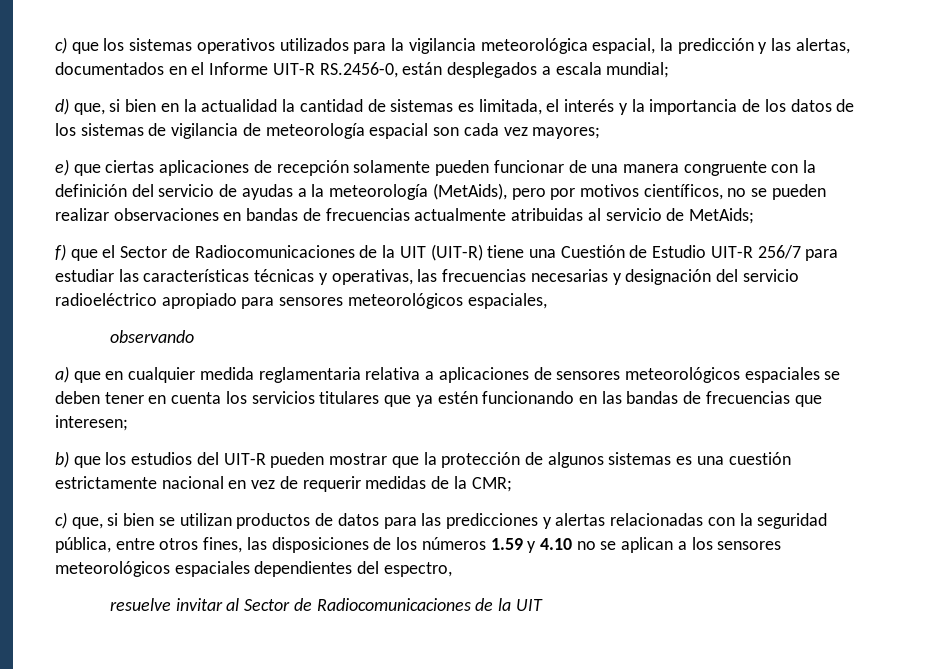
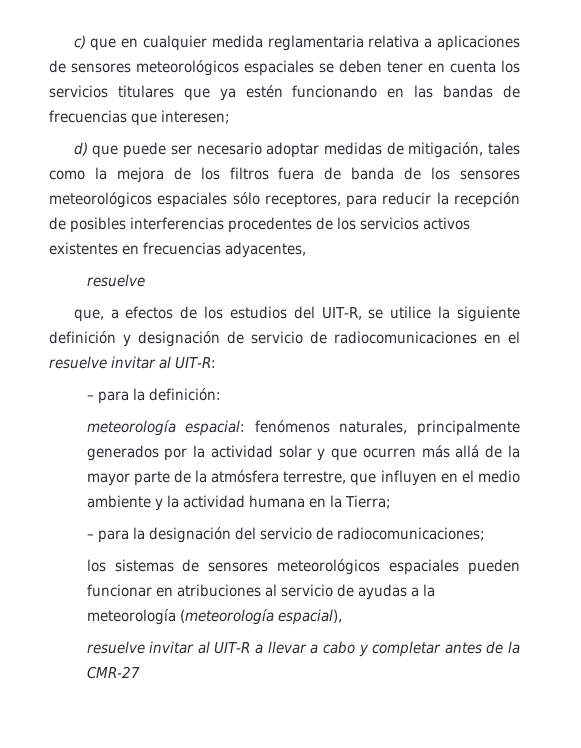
[103,38,850,54] [55,62,670,78] [55,98,855,115] [55,123,601,139] [55,159,817,176] [55,183,826,200] [55,208,754,224] [55,244,839,261] [55,269,799,285] [55,293,547,309] [109,330,194,343] [55,366,101,383] los sistemas operativos utilizados para la vigilancia meteorológica espacial, la predicción y las alertas, documentados en el Informe UIT-R RS.2456-0, están desplegados a escala mundial; // d) que, si bien en la actualidad la cantidad de sistemas es limitada, el interés y la importancia de los datos de los sistemas de vigilancia de meteorología espacial son cada vez mayores; // e) que ciertas aplicaciones de recepción solamente pueden funcionar de una manera congruente con la definición del servicio de ayudas a la meteorología (MetAids), pero por motivos científicos, no se pueden realizar observaciones en bandas de frecuencias actualmente atribuidas al servicio de MetAids; // f) que el Sector de Radiocomunicaciones de la UIT (UIT-R) tiene una Cuestión de Estudio UIT-R 256/7 para estudiar las características técnicas y operativas, las frecuencias necesarias y designación del servicio radioeléctrico apropiado para sensores meteorológicos espaciales, // observando // a) que -> (117, 44) none
[55,451,791,468] [55,476,512,492] [55,512,828,529] [55,537,782,553] [55,561,452,577] [109,598,543,611] b) que los estudios del UIT-R pueden mostrar que la protección de algunos sistemas es una cuestión estrictamente nacional en vez de requerir medidas de la CMR; // c) que, si bien se utilizan productos de datos para las predicciones y alertas relacionadas con la seguridad pública, entre otros fines, las disposiciones de los números 1.59 y 4.10 no se aplican a los sensores meteorológicos espaciales dependientes del espectro, // resuelve invitar al Sector de Radiocomunicaciones de la UIT -> [73,142,520,158] [49,167,521,183] [49,192,520,208] [49,217,470,233] [49,242,306,258] [86,274,145,287] [73,306,520,322] [49,331,520,347] [49,356,216,369] [86,388,221,404] [86,420,520,436] [86,445,520,461] [86,470,520,486] [86,495,391,511] [86,527,485,543] [86,559,520,575] [86,584,435,600] [86,609,342,625] [86,641,520,657] [86,666,140,679] d) que puede ser necesario adoptar medidas de mitigación, tales como la mejora de los filtros fuera de banda de los sensores meteorológicos espaciales sólo receptores, para reducir la recepción de posibles interferencias procedentes de los servicios activos existentes en frecuencias adyacentes, // resuelve // que, a efectos de los estudios del UIT-R, se utilice la siguiente definición y designación de servicio de radiocomunicaciones en el resuelve invitar al UIT-R: // – para la definición: // meteorología espacial: fenómenos naturales, principalmente generados por la actividad solar y que ocurren más allá de la mayor parte de la atmósfera terrestre, que influyen en el medio ambiente y la actividad humana en la Tierra; // – para la designación del servicio de radiocomunicaciones; // los sistemas de sensores meteorológicos espaciales pueden funcionar en atribuciones al servicio de ayudas a la meteorología (meteorología espacial), // resuelve invitar al UIT-R a llevar a cabo y completar antes de la CMR-27

